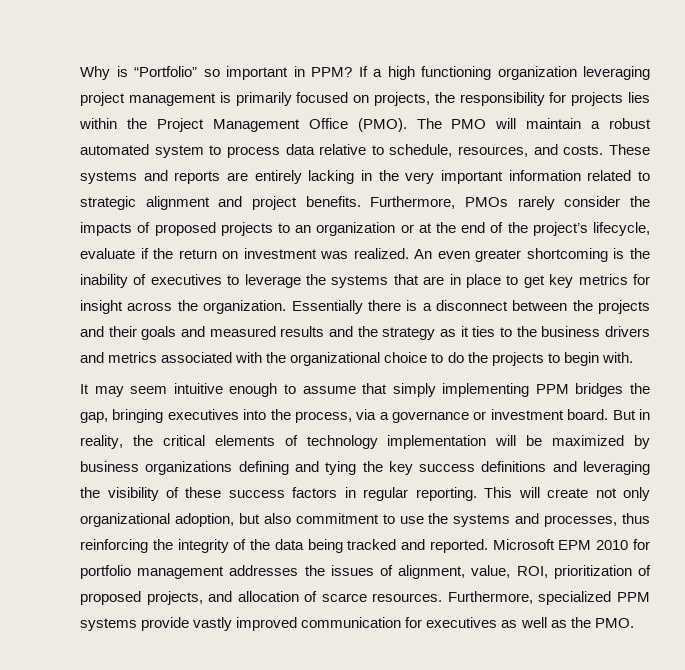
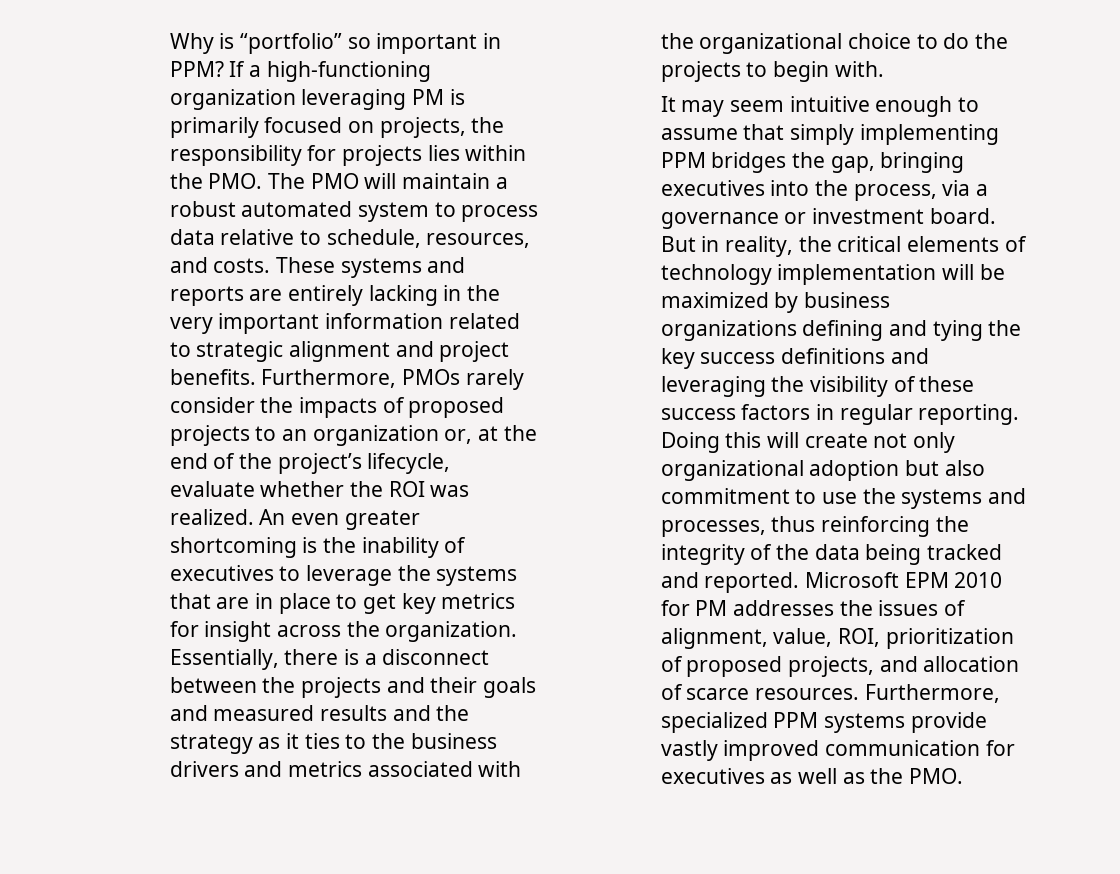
[134,66,198,77] “Portfolio” -> [240,33,343,54] “portfolio”
[387,66,651,80] [80,92,216,106] high functioning organization leveraging project management -> [266,61,431,82] [169,89,445,110] high-functioning organization leveraging PM
[156,118,407,132] Project Management Office (PMO). -> [208,173,263,189] PMO.
[400,224,414,233] or -> [444,429,473,444] or,
[140,248,317,259] if the return on investment -> [260,481,425,497] whether the ROI
[291,300,363,314] Essentially -> [169,649,279,670] Essentially,
[484,487,513,498] This -> [660,432,762,453] Doing this
[174,513,234,527] adoption, -> [809,460,900,481] adoption
[80,565,225,579] portfolio management -> [695,600,728,616] PM

